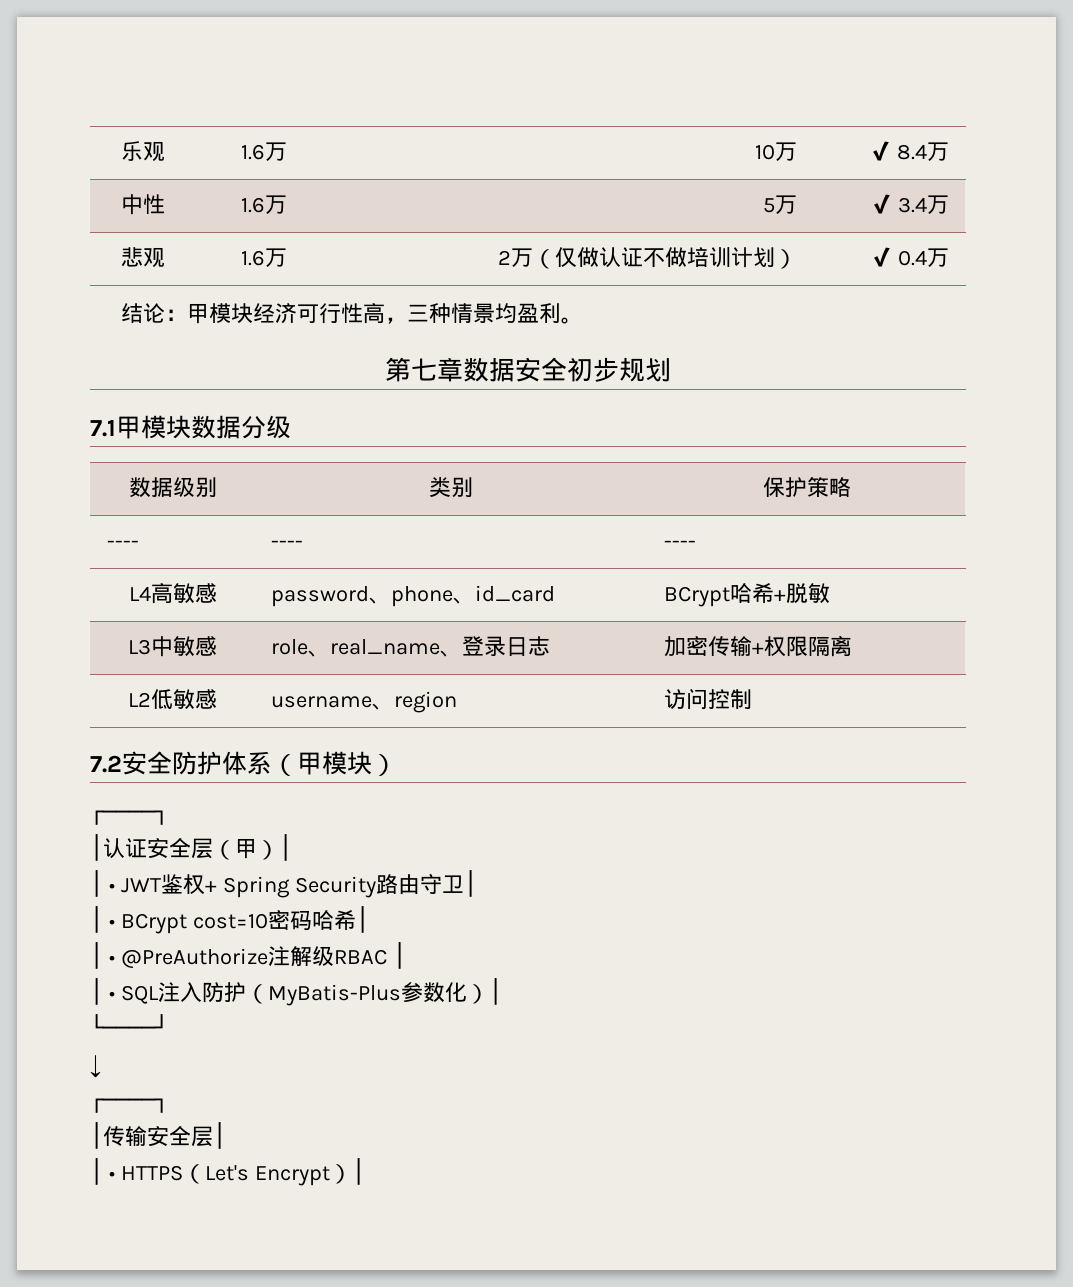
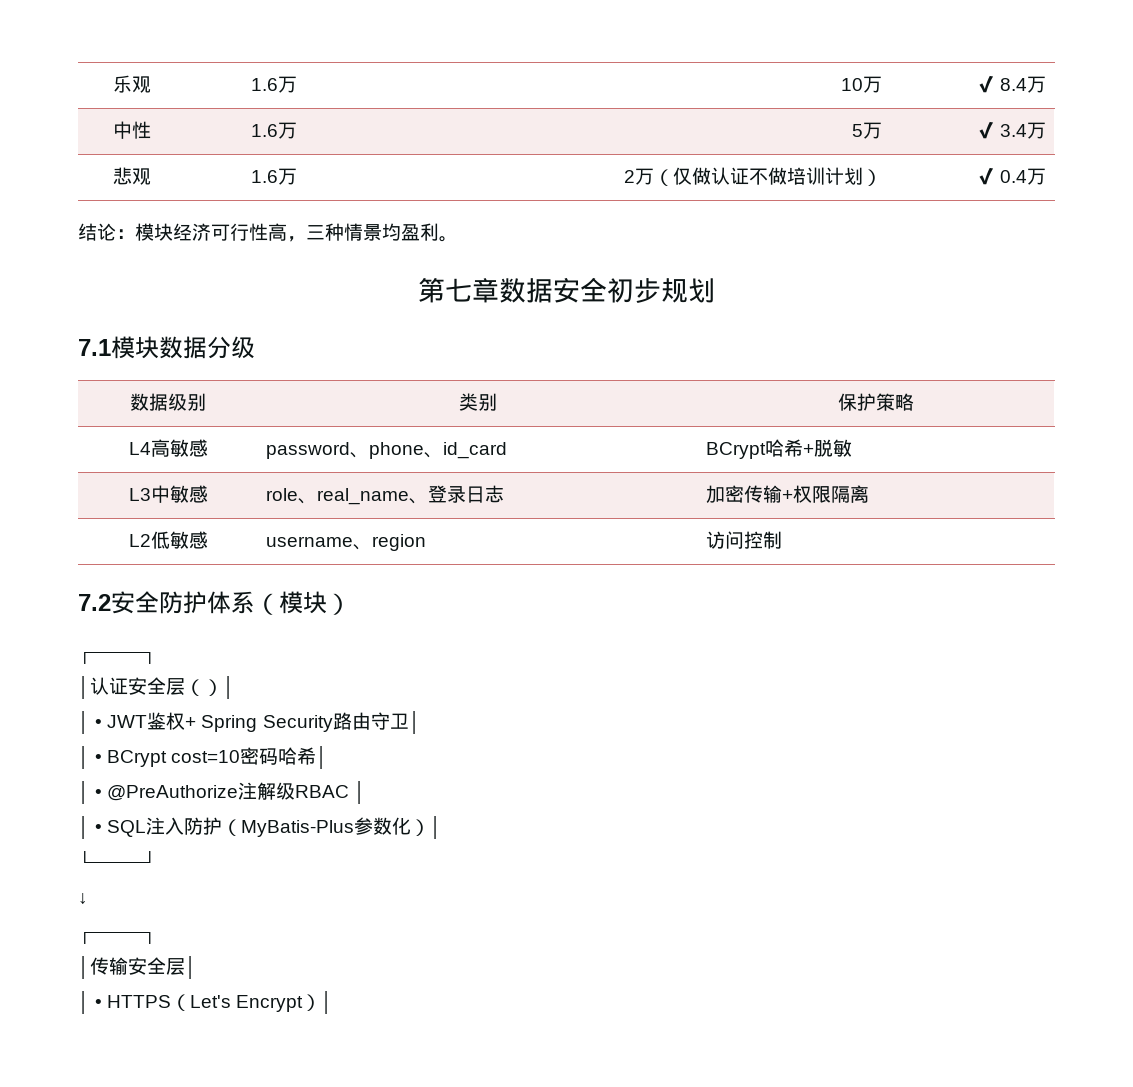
[186,303,209,324] 甲 -> (135, 234) none
[116,416,141,439] 甲 -> (111, 347) none
[106,540,139,548] [270,540,303,548] [663,540,696,548] // ---- | ---- | ---- -> (914, 402) none
[297,752,322,775] 甲 -> (279, 604) none
[235,838,257,859] 甲 -> (204, 687) none

